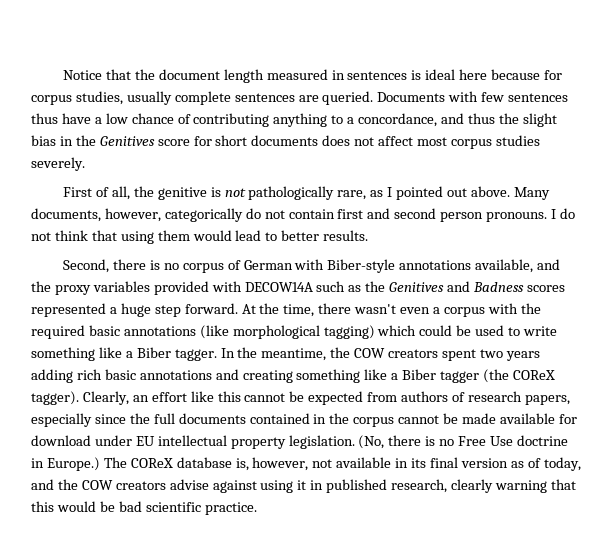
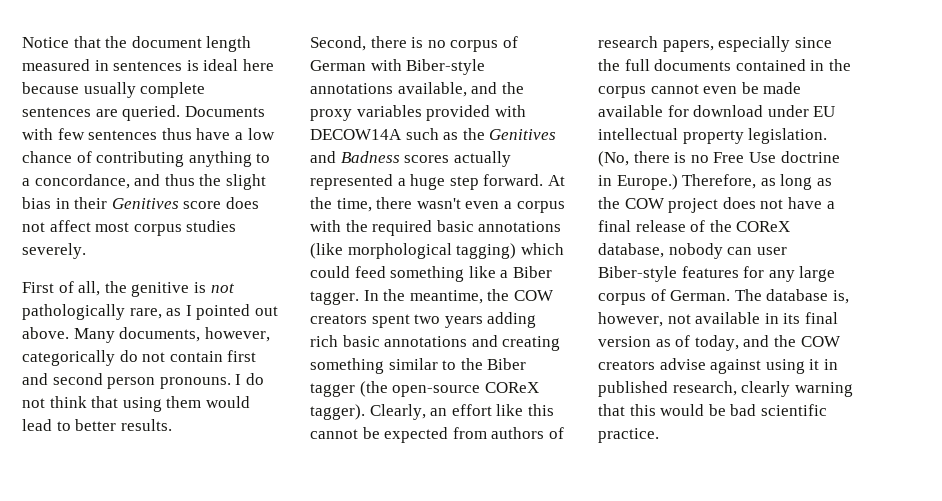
[544,70,563,80] [31,91,123,105] for corpus studies, -> (79, 88) none
[75,135,96,146] the -> [74,197,108,209] their
[193,135,319,146] for short documents -> (222, 205) none
(565, 288) none -> [453,151,511,167] actually
[456,325,558,336] be used to write -> [354,266,386,278] feed
[364,369,399,380] like a -> [388,358,483,370] similar to the
(510, 376) none -> [392,385,481,397] open-source
(440, 419) none -> [703,86,738,94] even
[103,457,173,468] The COReX -> [682,174,832,190] [598,197,835,213] [598,220,791,232] [598,243,787,259] [598,266,836,282] [598,289,762,305] Therefore, as long as the COW project does not have a final release of the COReX database, nobody can user Biber-style features for any large corpus of German. The

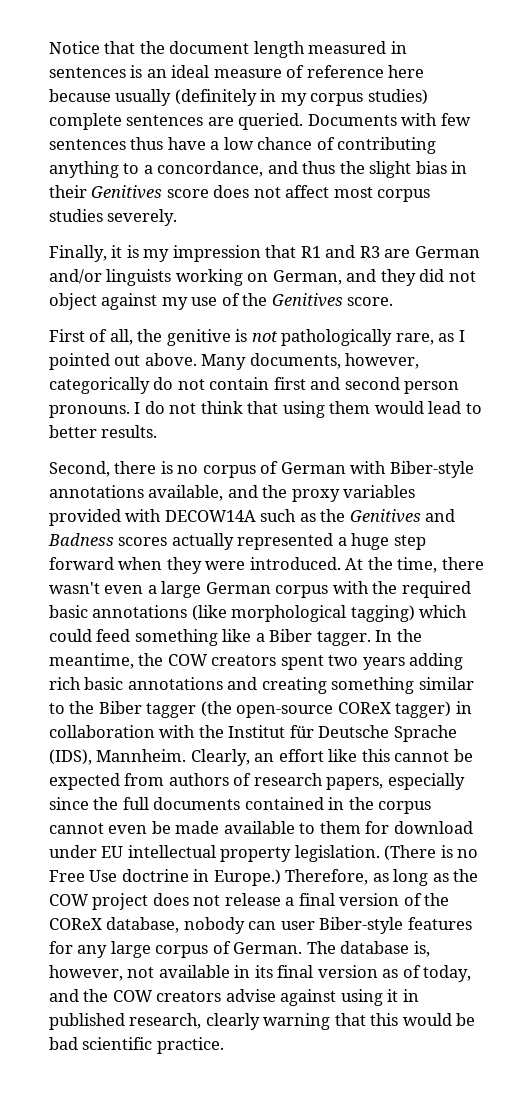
[203,59,274,71] [22,82,136,98] ideal here because usually -> [146,65,425,78] [49,89,428,106] an ideal measure of reference here because usually (definitely in my corpus studies)
(86, 251) none -> [49,245,480,262] [49,269,476,286] [49,293,394,310] // Finally, it is my impression that R1 and R3 are German and/or linguists working on German, and they did not object against my use of the Genitives score.
[483,174,544,186] forward. -> [49,557,341,574] forward when they were introduced.
(512, 205) none -> [161,581,271,598] large German
[310,404,365,420] tagger). -> [395,701,472,718] [49,725,457,742] [49,749,187,765] tagger) in collaboration with the Institut für Deutsche Sprache (IDS), Mannheim.
(663, 111) none -> [299,821,361,834] to them
[598,151,670,167] (No, there -> [384,845,437,861] (There
[787,197,822,209] have -> [224,893,281,906] release
[635,220,686,232] release -> [339,893,400,906] version

